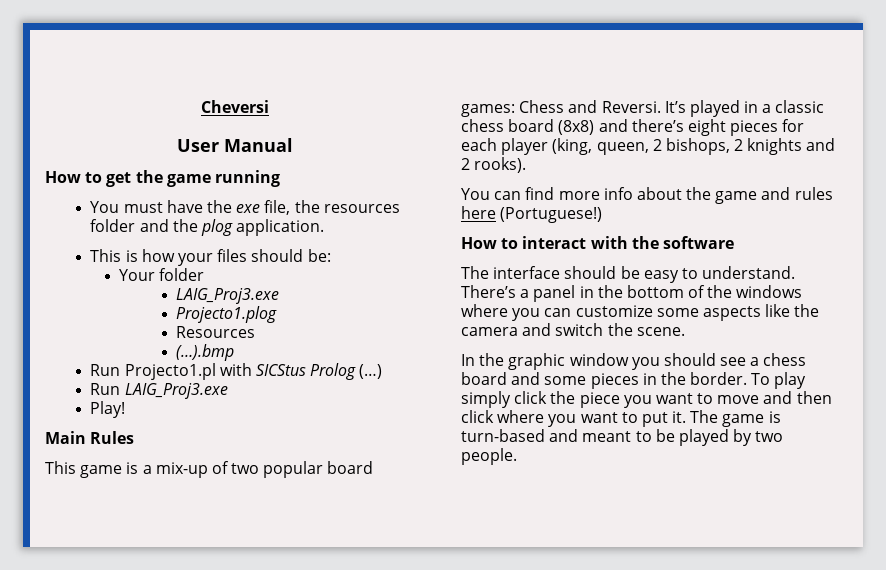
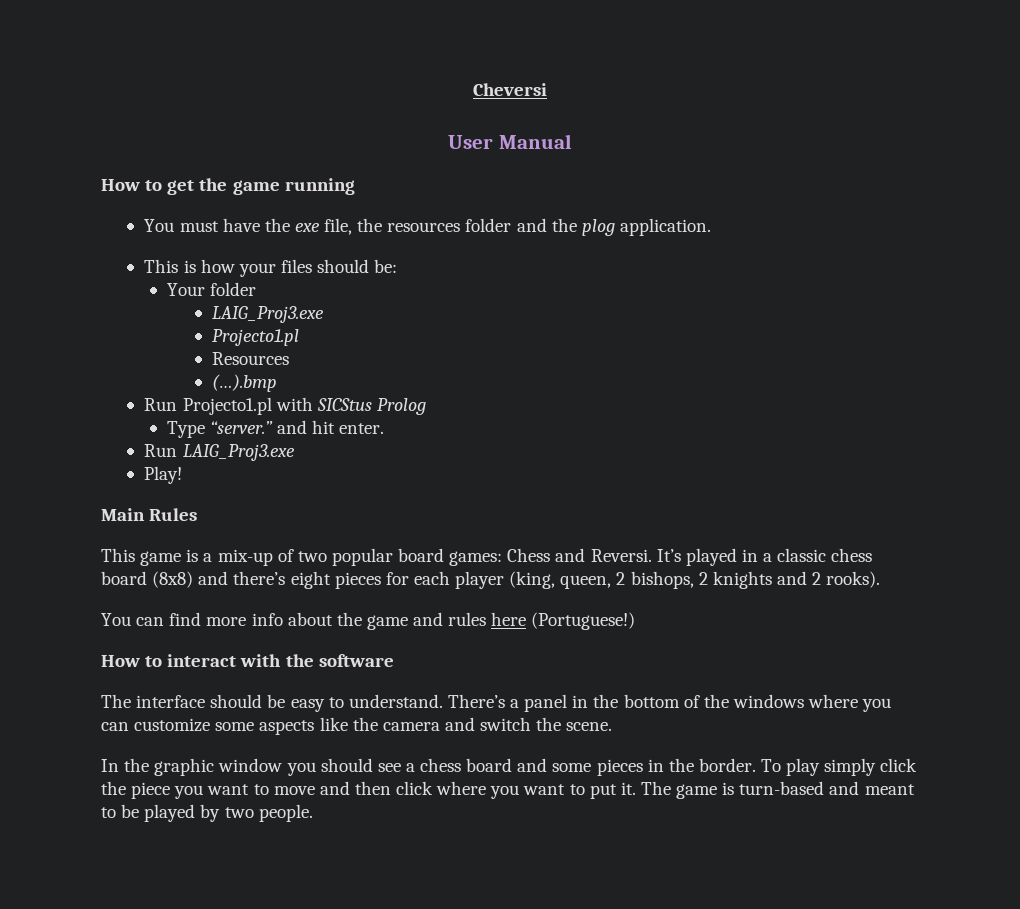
[175,306,277,323] Projecto1.plog -> [211,329,299,346] Projecto1.pl
[359,364,383,379] (…) -> [166,420,385,438] // Type “server.” and hit enter.

